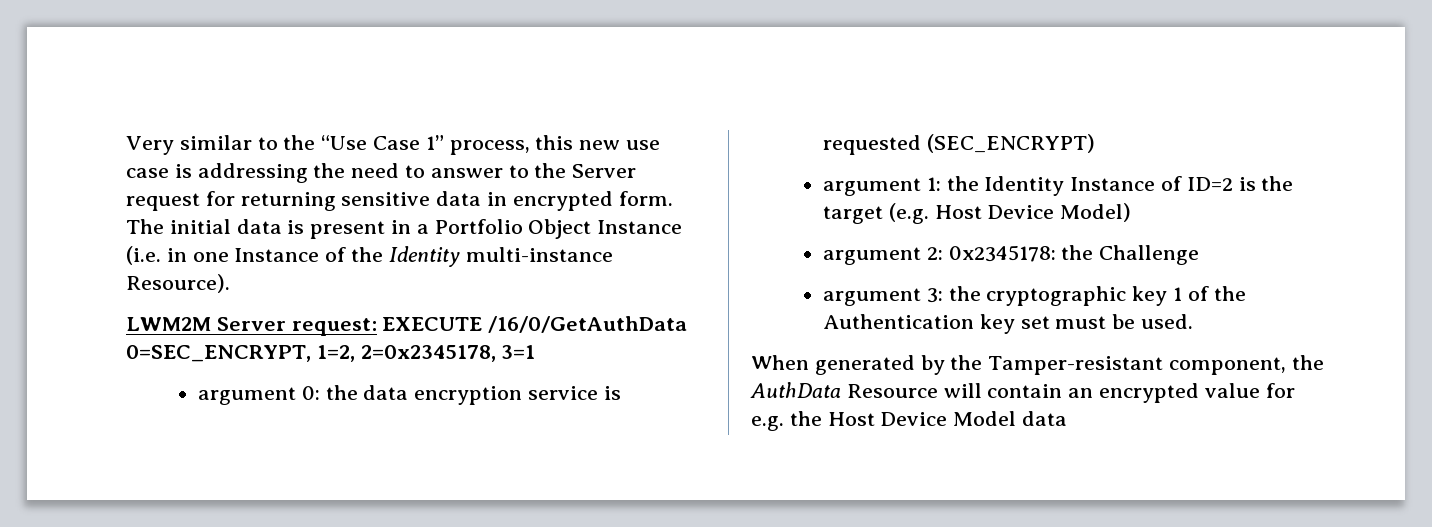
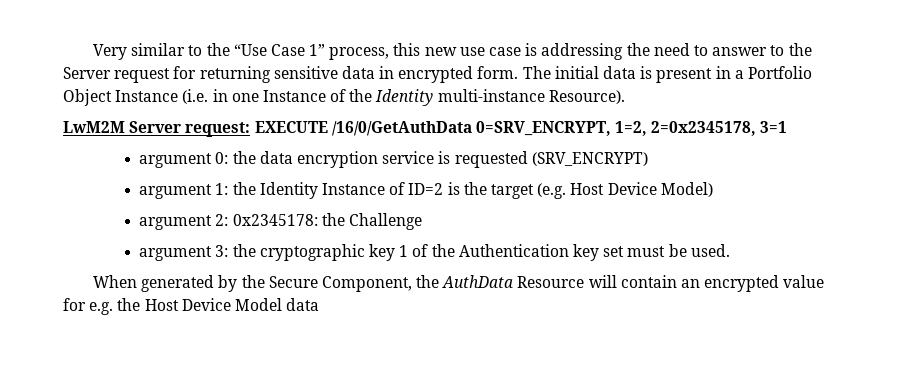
[126,317,211,331] LWM2M -> [63,121,125,133] LwM2M
[126,345,311,362] 0=SEC_ENCRYPT, -> [475,121,611,136] 0=SRV_ENCRYPT,
[926,134,1095,153] (SEC_ENCRYPT) -> [531,152,648,166] (SRV_ENCRYPT)
[988,356,1287,375] Tamper-resistant component, -> [268,276,412,292] Secure Component,

